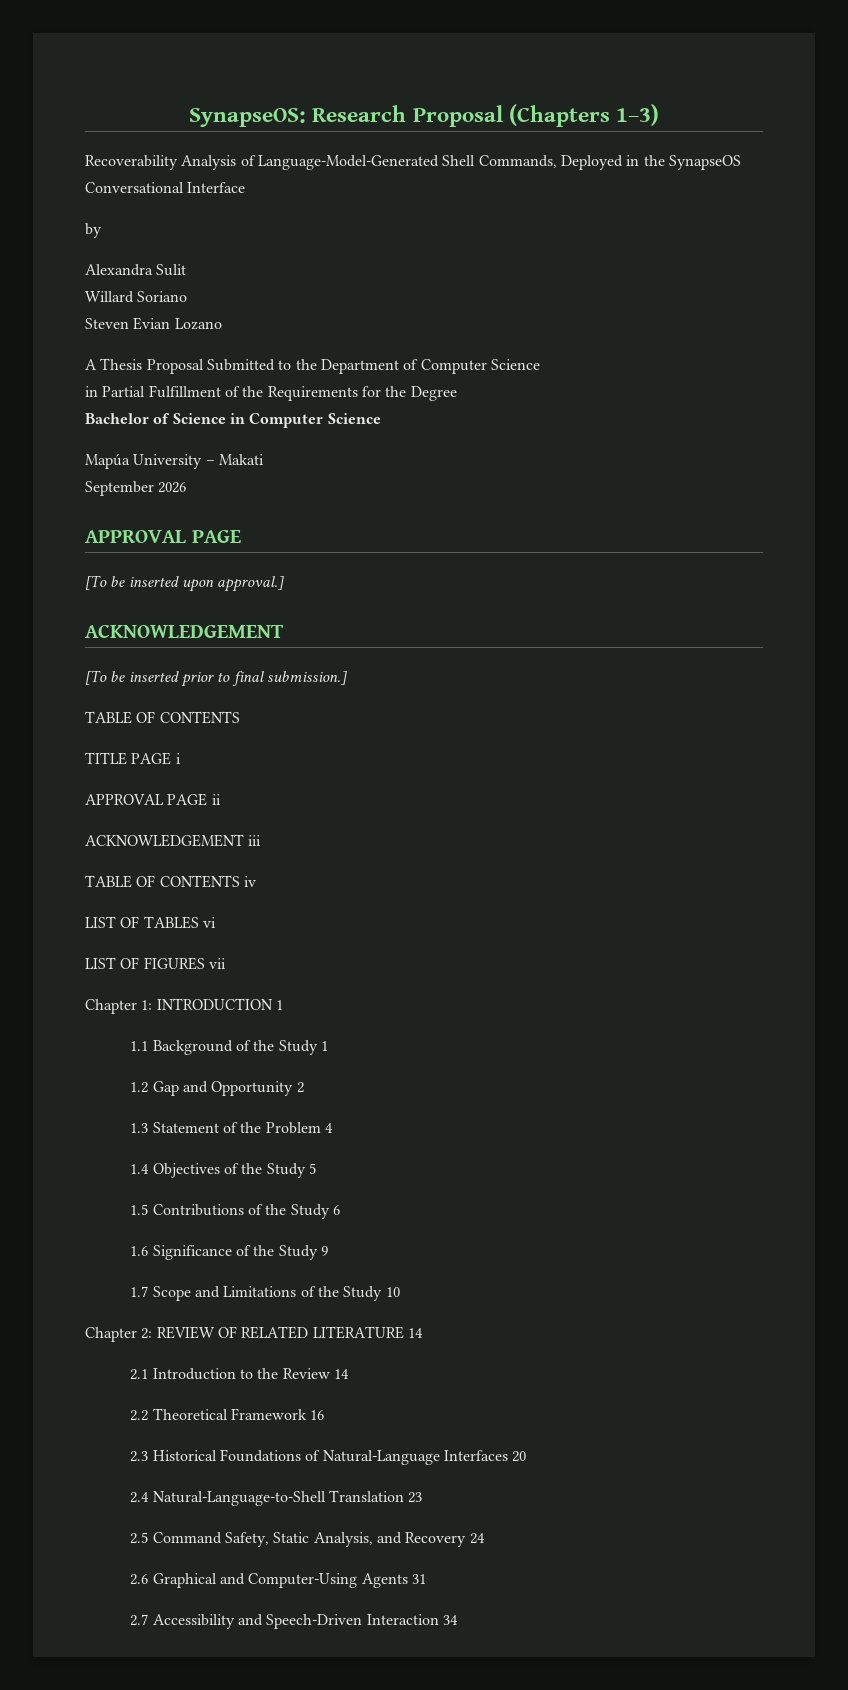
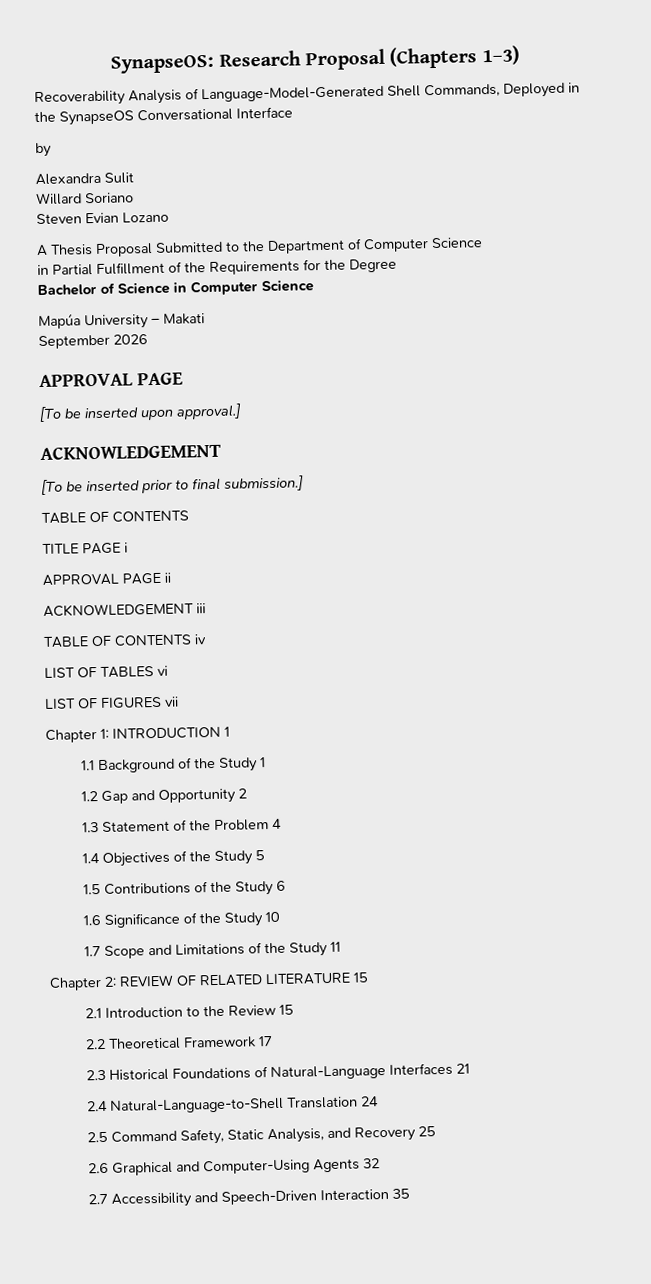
[320,1246,328,1256] 9 -> [265,911,281,923] 10
[385,1287,400,1297] 10 -> [330,941,342,952] 11
[407,1328,423,1338] 14 -> [353,972,369,983] 15
[333,1369,349,1379] 14 -> [279,1004,295,1015] 15
[310,1410,325,1420] 16 -> [258,1035,274,1047] 17
[512,1451,527,1462] 20 -> [456,1063,471,1074] 21
[408,1492,423,1503] 23 -> [361,1096,380,1107] 24
[469,1533,485,1544] 24 -> [418,1126,437,1137] 25
[411,1574,426,1584] 31 -> [363,1158,381,1169] 32
[442,1615,458,1625] 34 -> [392,1188,411,1199] 35

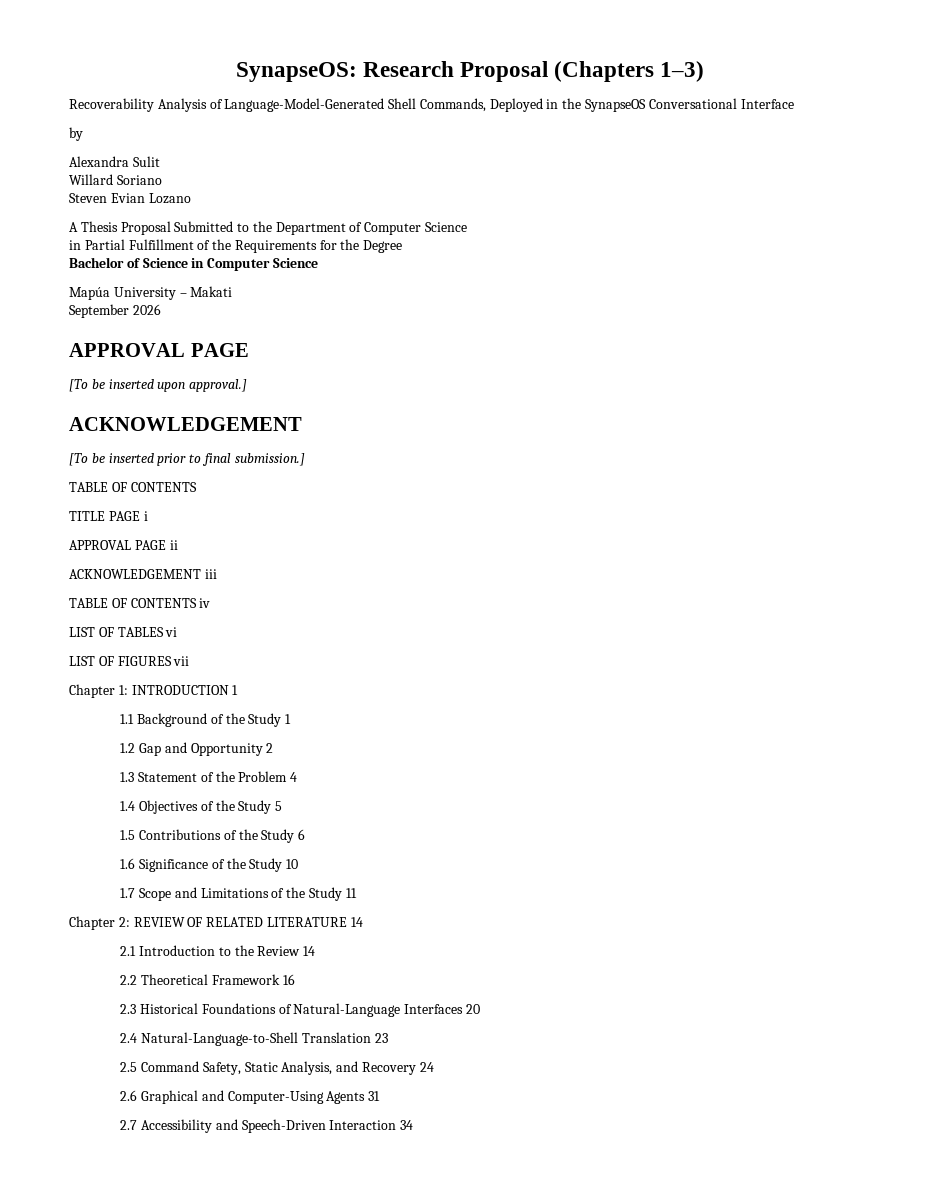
[353,972,369,983] 15 -> [350,917,363,927] 14
[279,1004,295,1015] 15 -> [303,946,316,956] 14
[258,1035,274,1047] 17 -> [282,974,295,985] 16
[456,1063,471,1074] 21 -> [465,1004,480,1014] 20
[361,1096,380,1107] 24 -> [374,1033,388,1043] 23
[418,1126,437,1137] 25 -> [419,1062,434,1072] 24
[363,1158,381,1169] 32 -> [368,1091,381,1101] 31
[392,1188,411,1199] 35 -> [400,1120,414,1130] 34

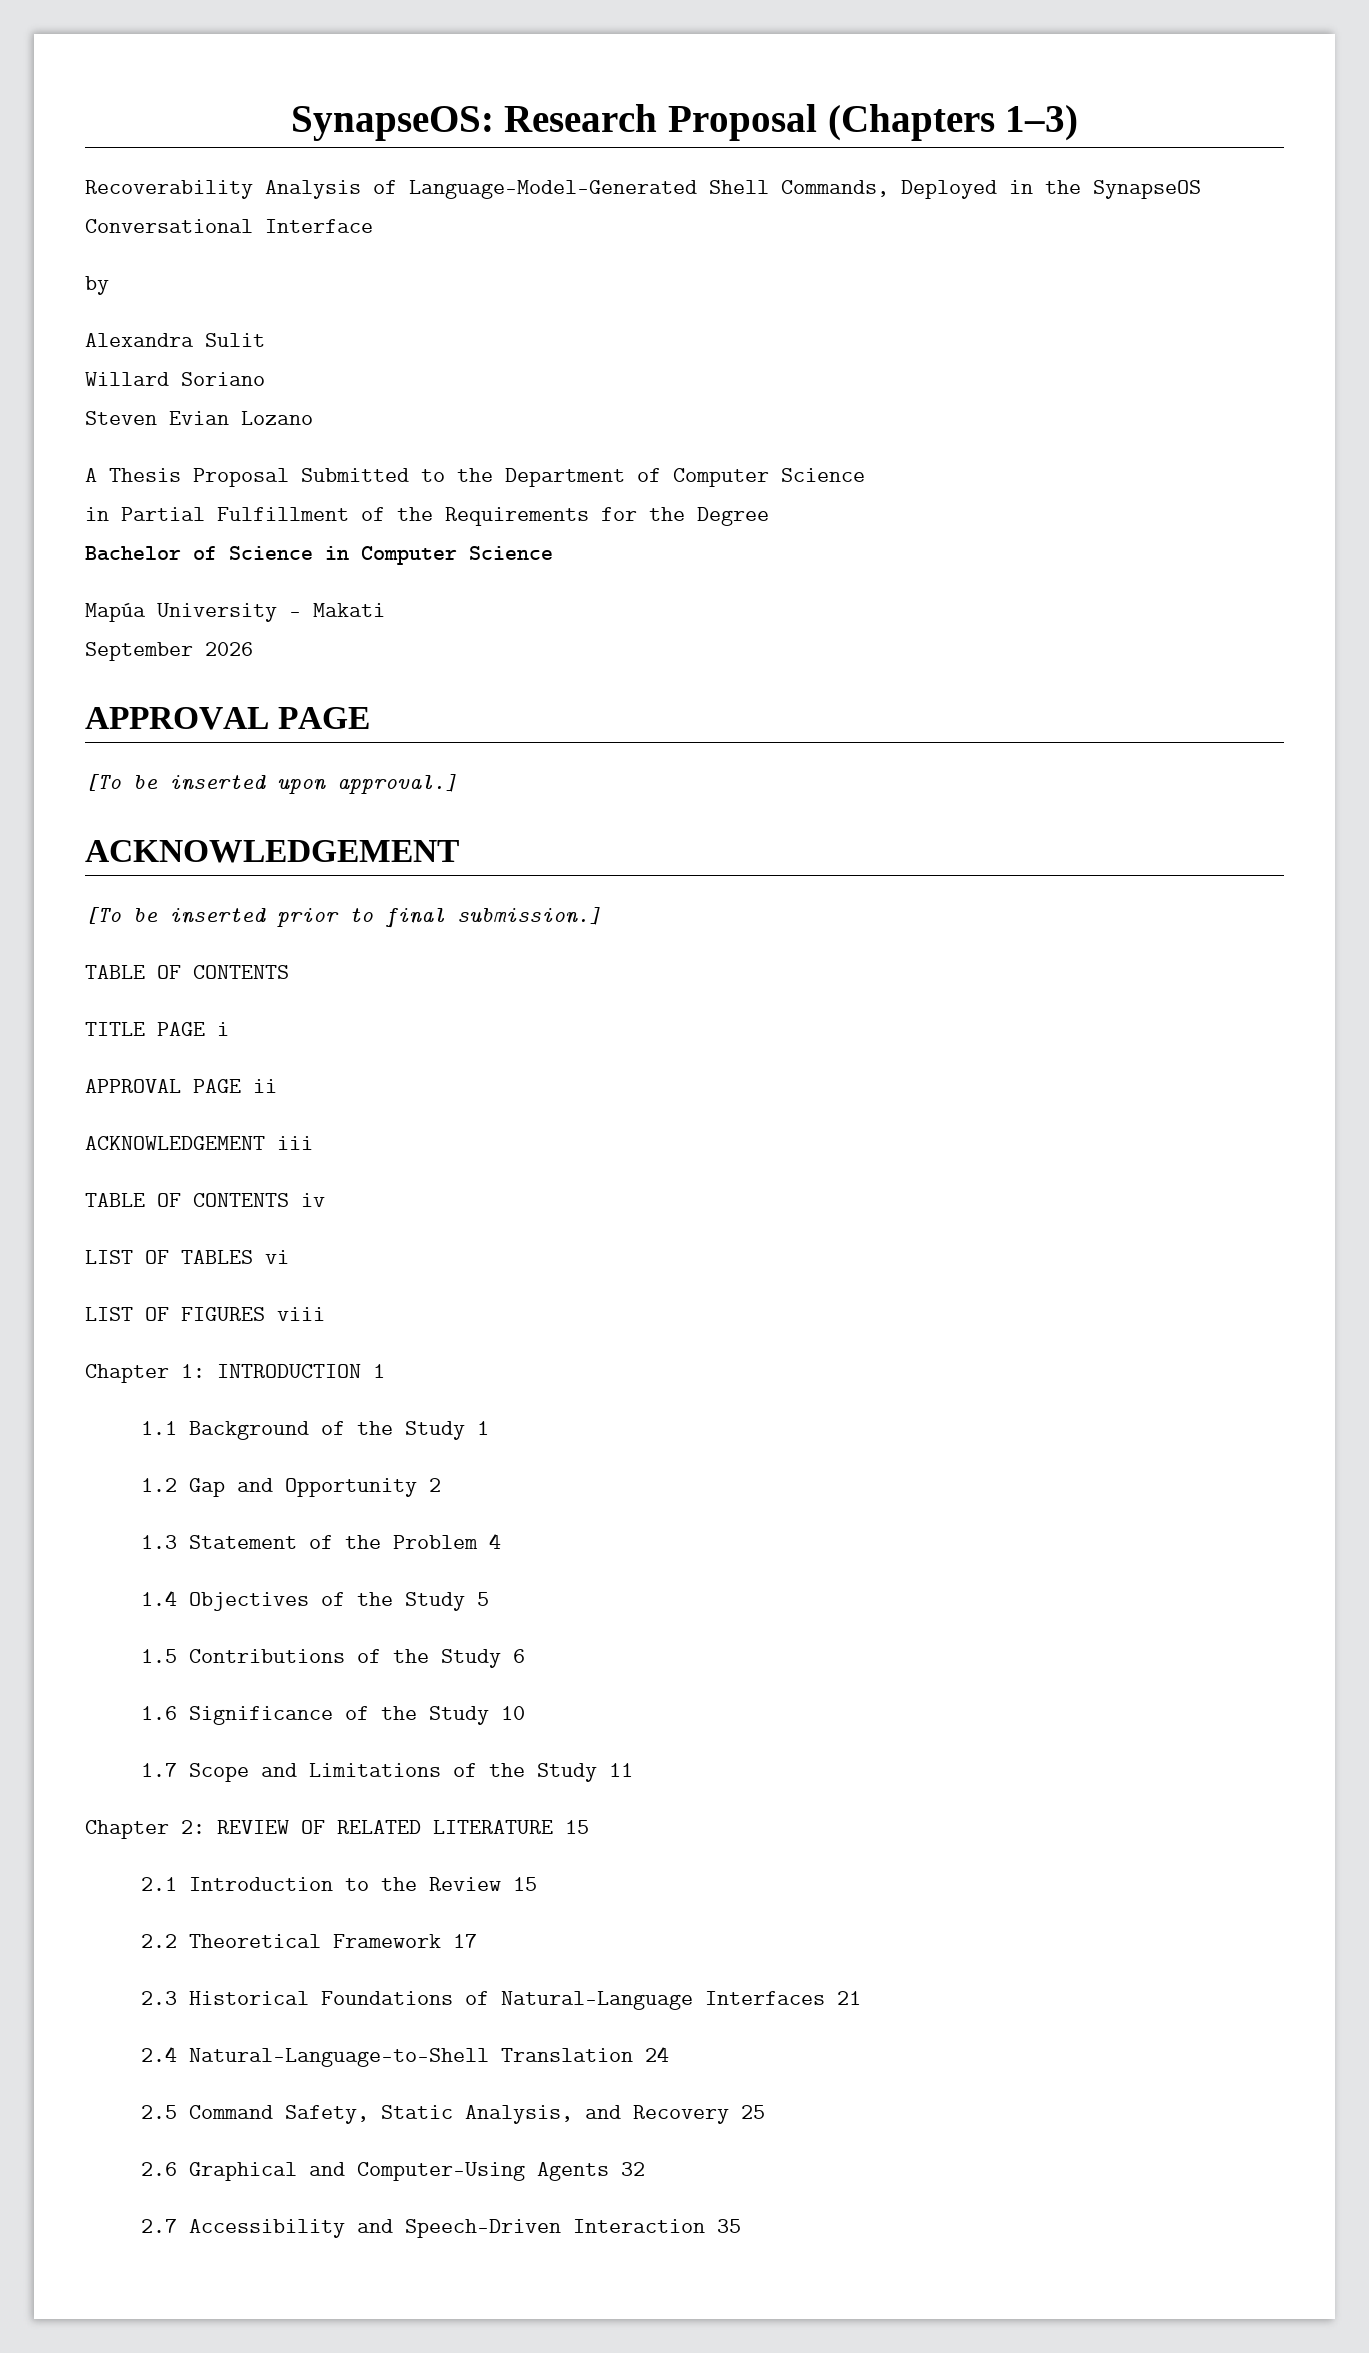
[173,656,190,666] vii -> [277,1307,325,1321] viii
[350,917,363,927] 14 -> [565,1820,589,1834] 15
[303,946,316,956] 14 -> [513,1877,538,1891] 15
[282,974,295,985] 16 -> [453,1934,478,1948] 17
[465,1004,480,1014] 20 -> [837,1991,862,2005] 21
[374,1033,388,1043] 23 -> [645,2046,670,2062] 24
[419,1062,434,1072] 24 -> [741,2105,766,2119] 25
[368,1091,381,1101] 31 -> [621,2162,646,2176] 32
[400,1120,414,1130] 34 -> [717,2219,742,2233] 35

